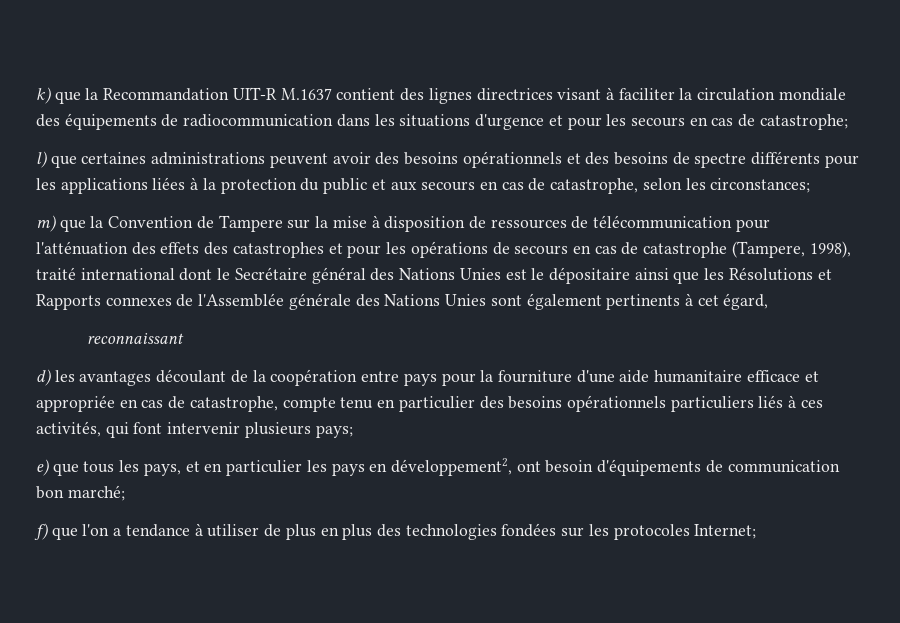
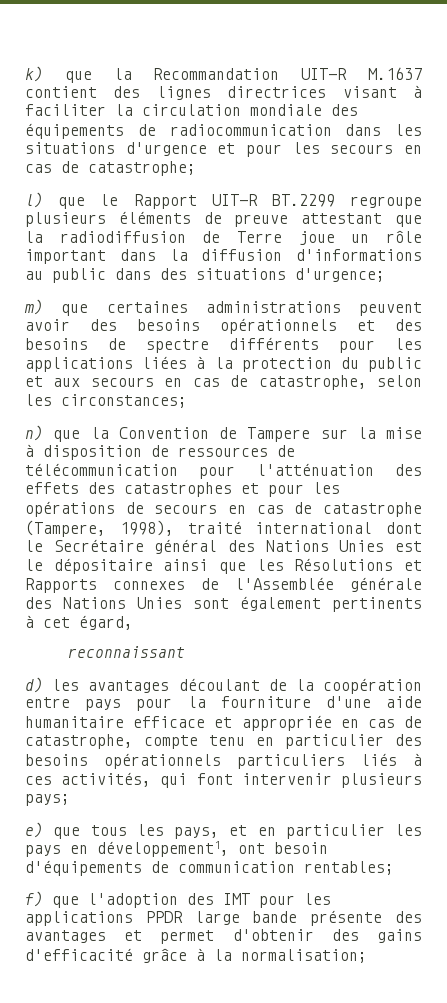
(77, 161) none -> [100,194,422,209] [25,211,423,227] [25,230,423,245] [25,249,422,264] [25,268,385,283] [24,299,89,316] le Rapport UIT-R BT.2299 regroupe plusieurs éléments de preuve attestant que la radiodiffusion de Terre joue un rôle important dans la diffusion d'informations au public dans des situations d'urgence; // m) que
[36,215,56,232] m) -> [25,425,43,441] n)
[390,458,512,476] développement2, -> [97,841,229,857] développement1,
[36,485,125,501] bon marché; -> [304,861,394,875] rentables;
[82,523,757,540] l'on a tendance à utiliser de plus en plus des technologies fondées sur les protocoles Internet; -> [88,893,331,908] [25,910,423,926] [25,929,422,944] [25,948,367,963] l'adoption des IMT pour les applications PPDR large bande présente des avantages et permet d'obtenir des gains d'efficacité grâce à la normalisation;

